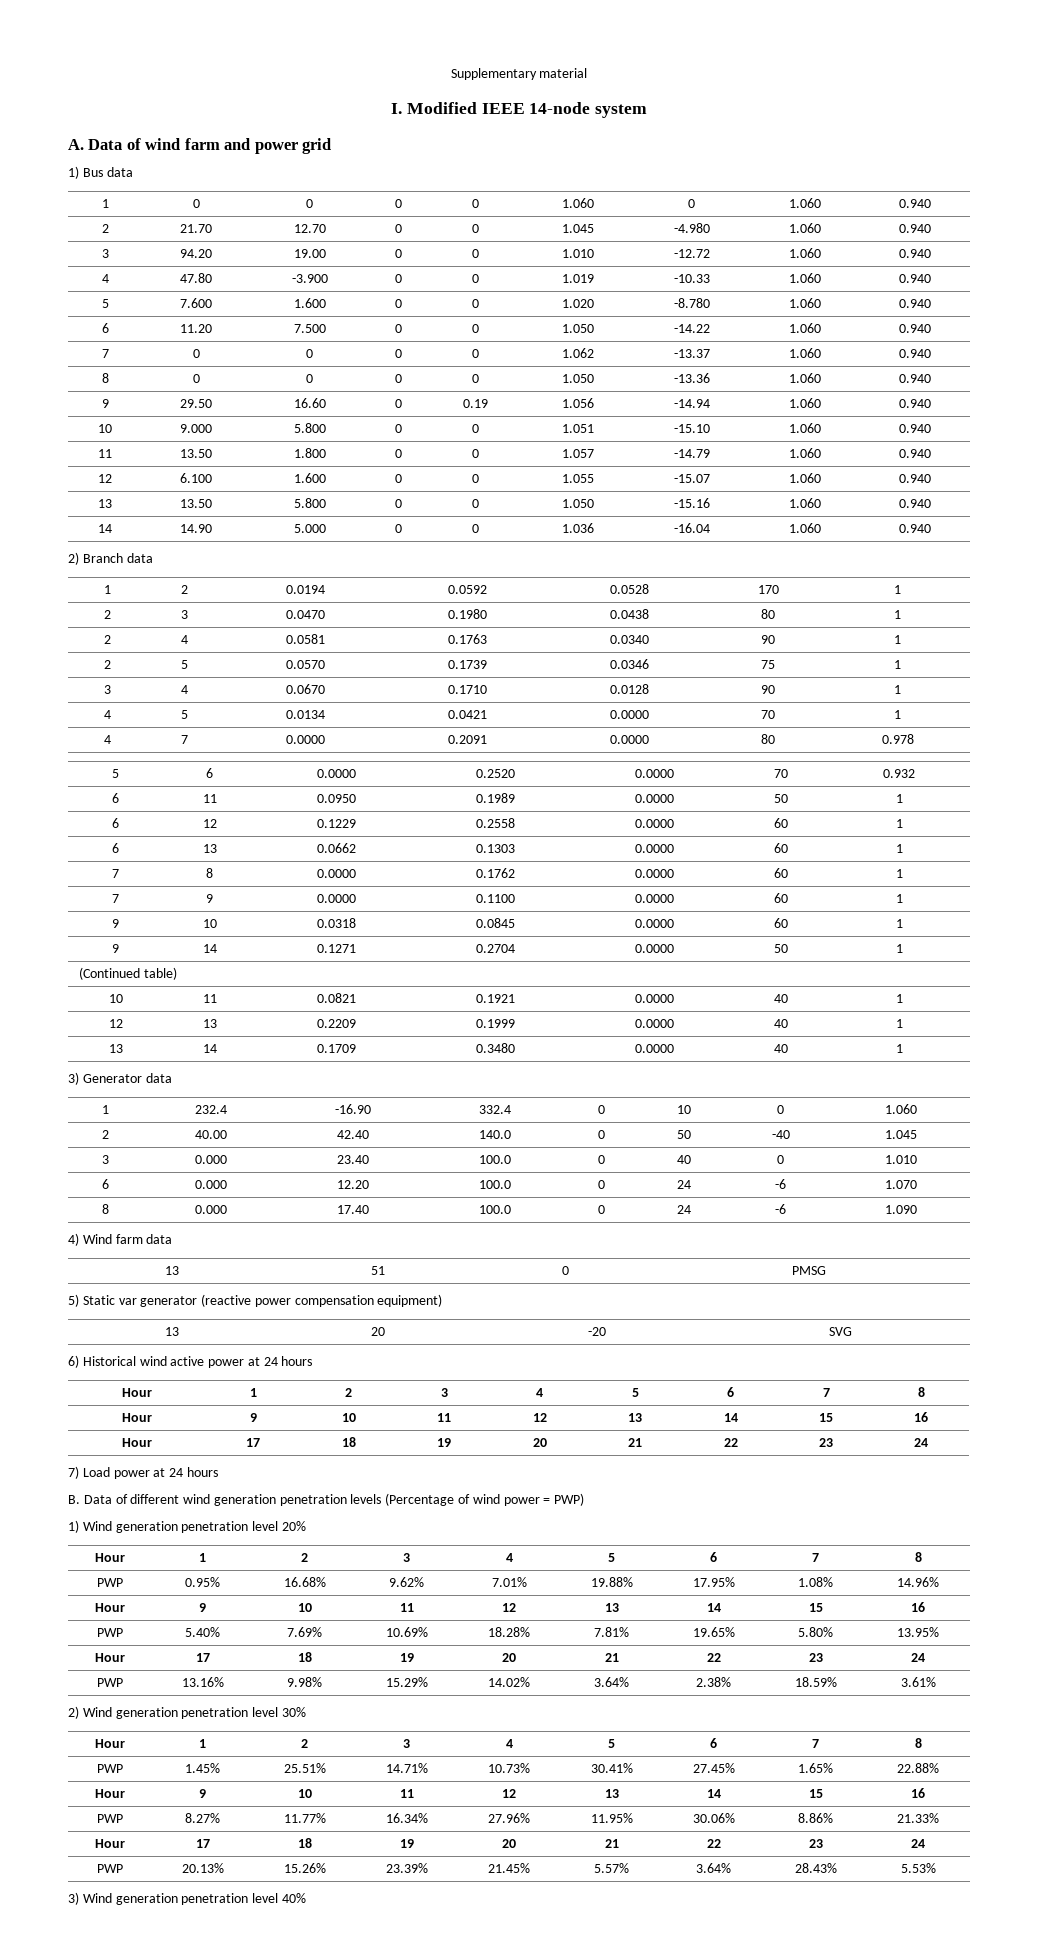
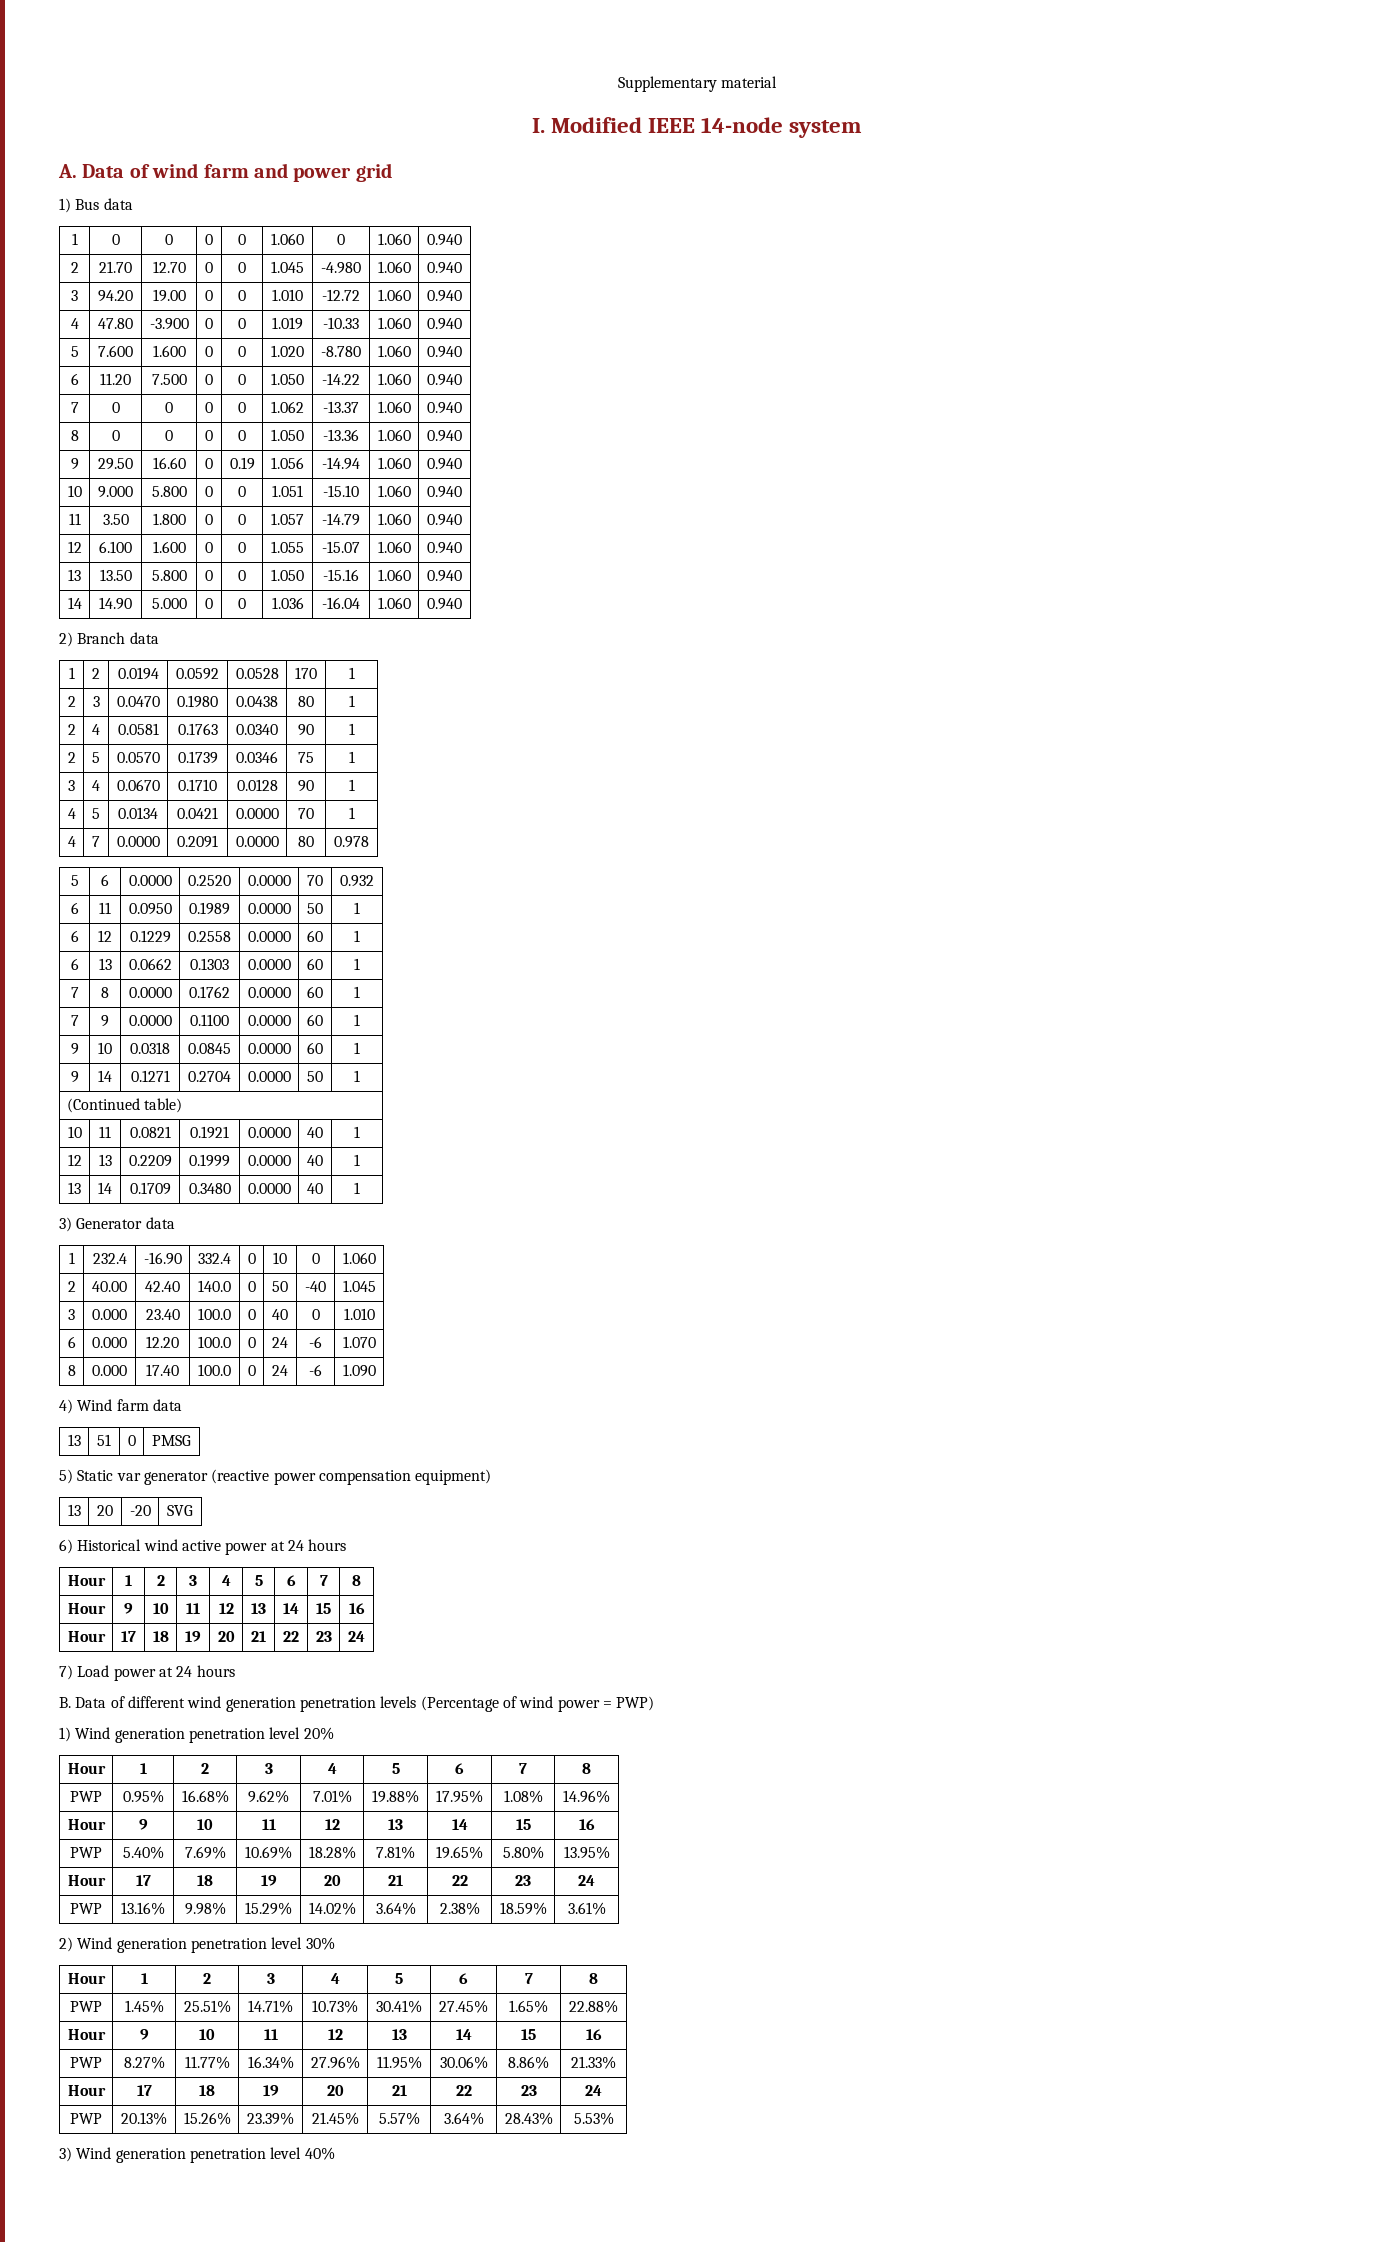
[180,449,212,458] 13.50 -> [102,514,129,525] 3.50

